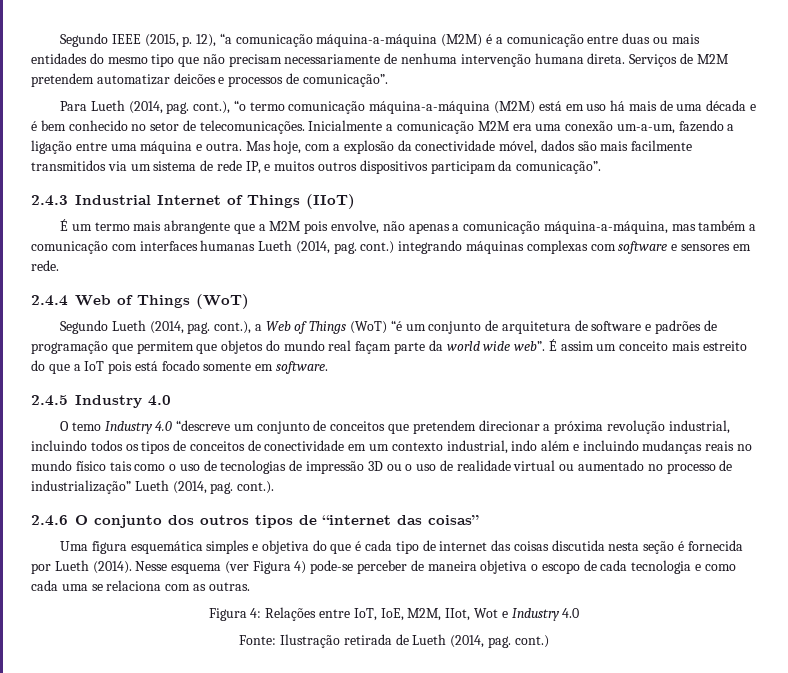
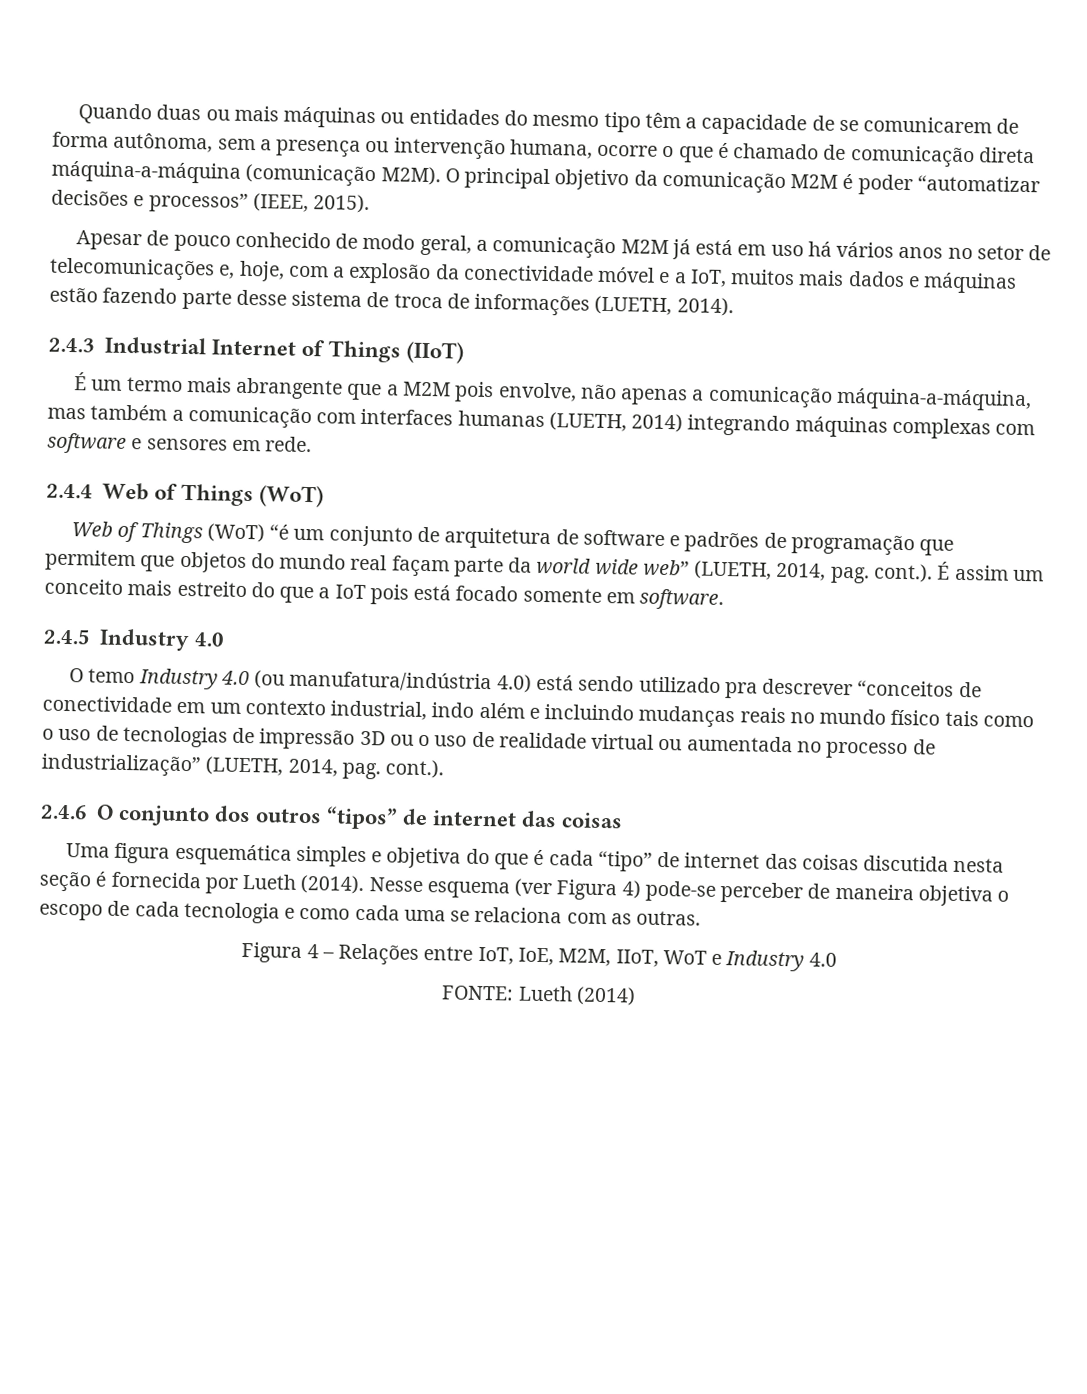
[60,33,619,47] Segundo IEEE (2015, p. 12), “a comunicação máquina-a-máquina (M2M) é a comunicação entre -> [78,103,153,125] Quando
(700, 39) none -> [283,106,405,129] máquinas ou
[178,53,729,67] [31,73,388,87] [60,100,757,114] [31,120,735,134] [31,140,271,154] que não precisam necessariamente de nenhuma intervenção humana direta. Serviços de M2M pretendem automatizar deicões e processos de comunicação”. // Para Lueth (2014, pag. cont.), “o termo comunicação máquina-a-máquina (M2M) está em uso há mais de uma década e é bem conhecido no setor de telecomunicações. Inicialmente a comunicação M2M era uma conexão um-a-um, fazendo a ligação entre uma máquina e outra. Mas -> [644,112,1020,136] [52,131,1035,169] [51,160,1040,196] [51,189,371,214] [76,230,1052,261] [49,257,236,282] têm a capacidade de se comunicarem de forma autônoma, sem a presença ou intervenção humana, ocorre o que é chamado de comunicação direta máquina-a-máquina (comunicação M2M). O principal objetivo da comunicação M2M é poder “automatizar decisões e processos” (IEEE, 2015). // Apesar de pouco conhecido de modo geral, a comunicação M2M já está em uso há vários anos no setor de telecomunicações e,
[499,140,693,154] [31,160,602,174] móvel, dados são mais facilmente transmitidos via um sistema de rede IP, e muitos outros dispositivos participam da comunicação”. -> [597,266,1018,294] [49,287,734,317] móvel e a IoT, muitos mais dados e máquinas estão fazendo parte desse sistema de troca de informações (LUETH, 2014).
[258,240,395,254] Lueth (2014, pag. cont.) -> [548,412,684,433] (LUETH, 2014)
[60,320,262,334] Segundo Lueth (2014, pag. cont.), a -> (324, 496) none
[514,341,546,351] web”. -> [642,559,933,584] web” (LUETH, 2014, pag. cont.).
[176,420,730,434] [31,440,245,454] “descreve um conjunto de conceitos que pretendem direcionar a próxima revolução industrial, incluindo todos os tipos de conceitos -> [254,670,955,699] (ou manufatura/indústria 4.0) está sendo utilizado pra descrever “conceitos
[578,460,645,471] aumentado -> [686,735,793,753] aumentada
[134,480,207,494] Lueth (2014, -> [205,756,338,777] (LUETH, 2014,
[255,515,479,528] tipos de “internet das coisas” -> [326,806,624,830] “tipos” de internet das coisas
[395,541,419,554] tipo -> [597,850,653,872] “tipo”
[250,608,262,618] 4: -> [306,944,334,959] 4 –
[445,608,498,621] IIot, Wot -> [615,949,707,967] IIoT, WoT
[239,634,549,648] Fonte: Ilustração retirada de Lueth (2014, pag. cont.) -> [441,985,636,1006] FONTE: Lueth (2014)

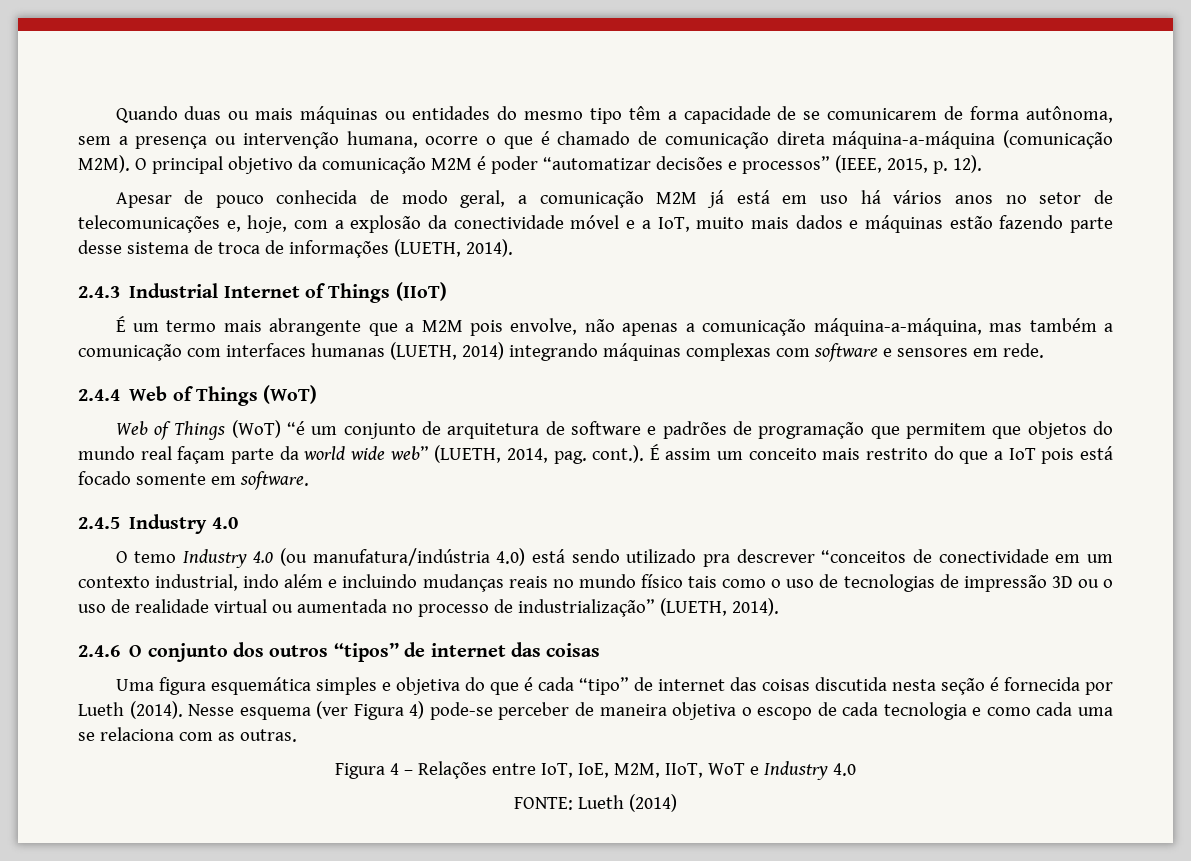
[313,194,371,214] 2015). -> [886,155,982,174] 2015, p. 12).
[234,231,331,249] conhecido -> [276,190,358,204] conhecida
[730,269,796,286] muitos -> [696,217,745,229] muito
[176,580,247,598] estreito -> [866,448,929,460] restrito
[287,758,445,780] 2014, pag. cont.). -> [731,598,779,616] 2014).

